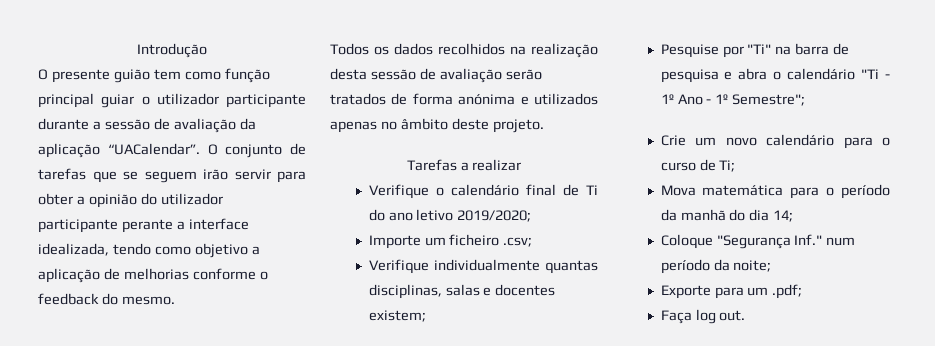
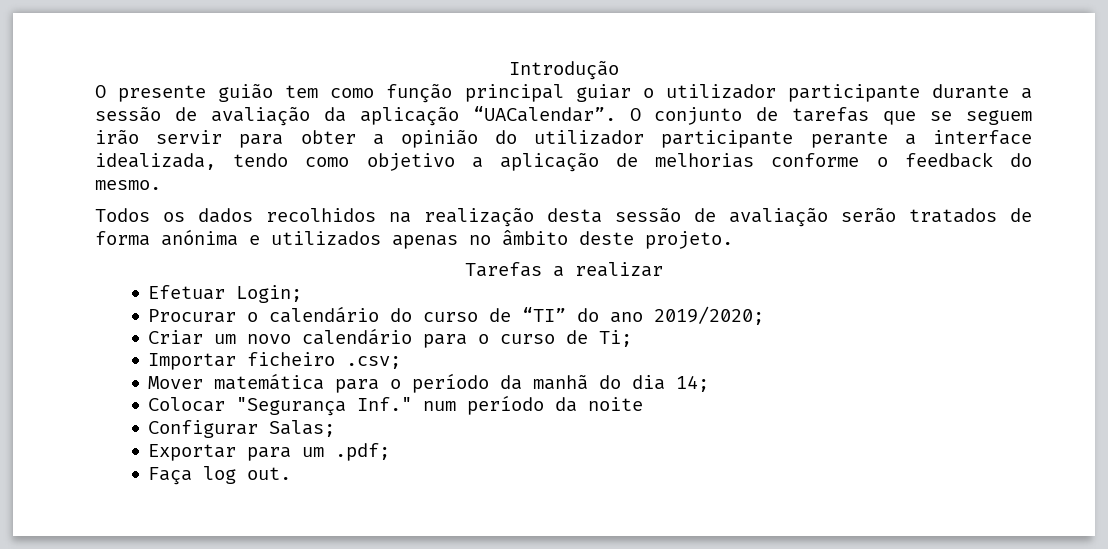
[368,184,598,199] Verifique o calendário final de Ti -> [148,285,303,303] [148,306,567,323] Efetuar Login; // Procurar o calendário do curso de “TI”
[416,209,454,221] letivo -> (644, 317) none
[368,234,533,249] [368,259,598,274] [368,284,556,299] [368,310,426,322] [660,43,850,58] [660,68,890,83] [660,94,806,106] [660,135,686,146] Importe um ficheiro .csv; // Verifique individualmente quantas disciplinas, salas e docentes existem; // Pesquise por "Ti" na barra de pesquisa e abra o calendário "Ti - 1º Ano - 1º Semestre"; // Crie -> [148,330,204,345] Criar
[660,185,696,196] Mova -> [148,352,402,370] [148,376,204,389] Importar ficheiro .csv; // Mover
[660,234,713,249] Coloque -> [148,397,226,412] Colocar
[733,260,772,272] [660,285,711,299] noite; // Exporte -> [588,397,644,411] [148,420,336,438] [148,444,237,461] noite // Configurar Salas; // Exportar

